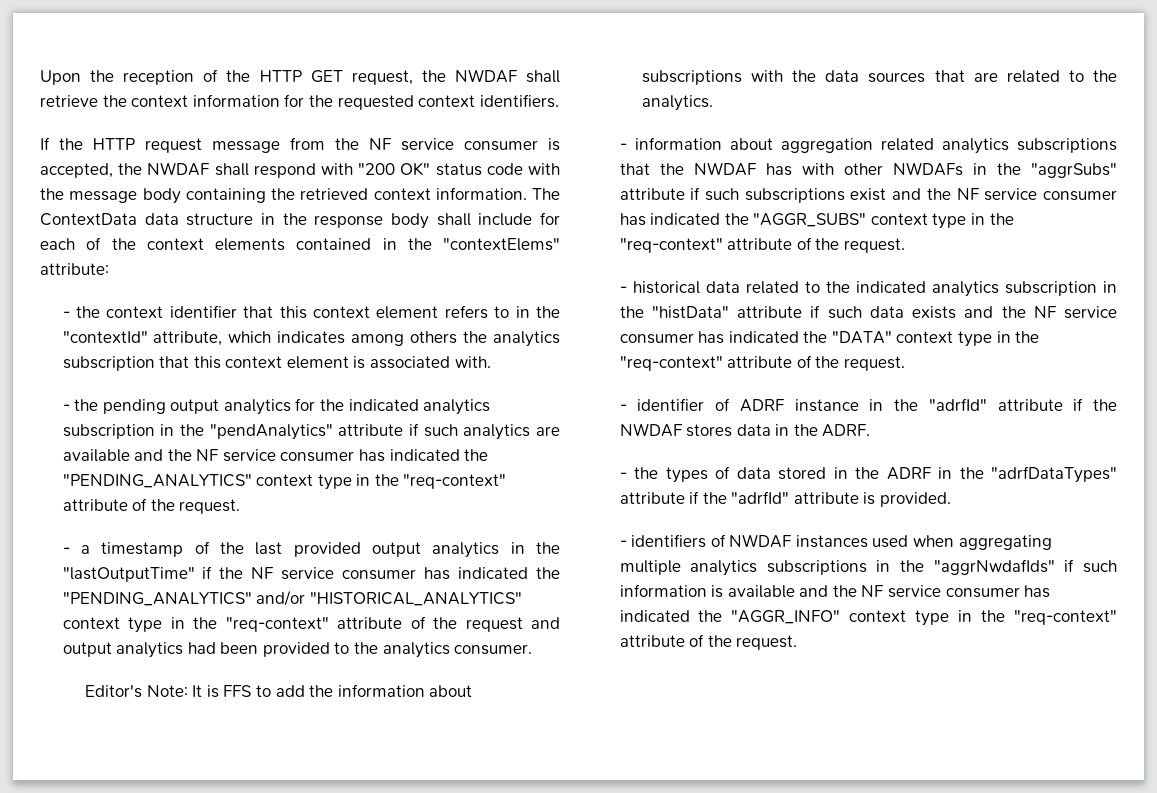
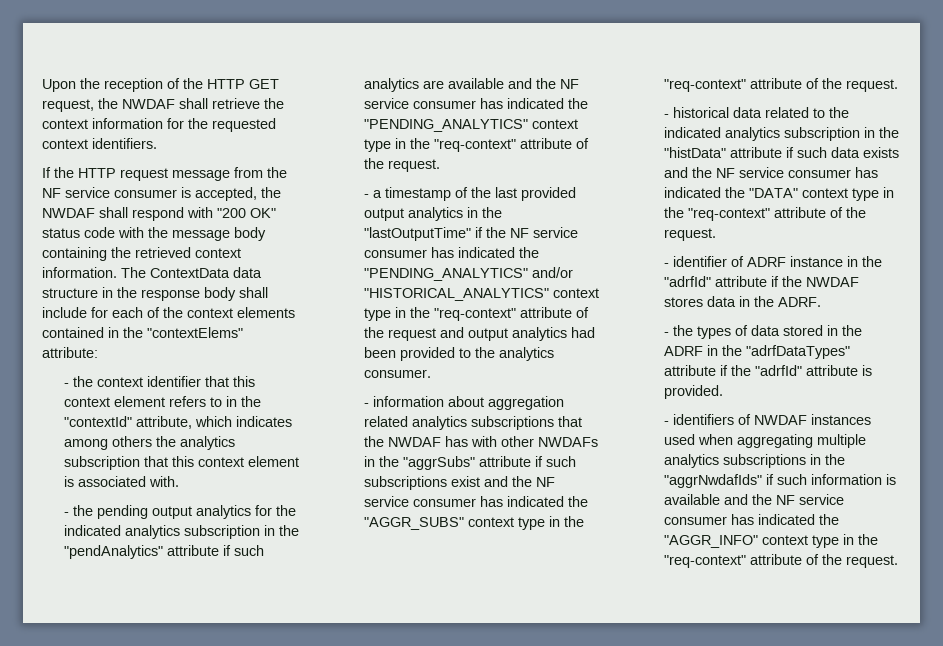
[85,684,473,698] [642,70,1117,85] [642,95,714,111] // Editor's Note: It is FFS to add the information about subscriptions with the data sources that are related to the analytics. -> (432, 373) none

